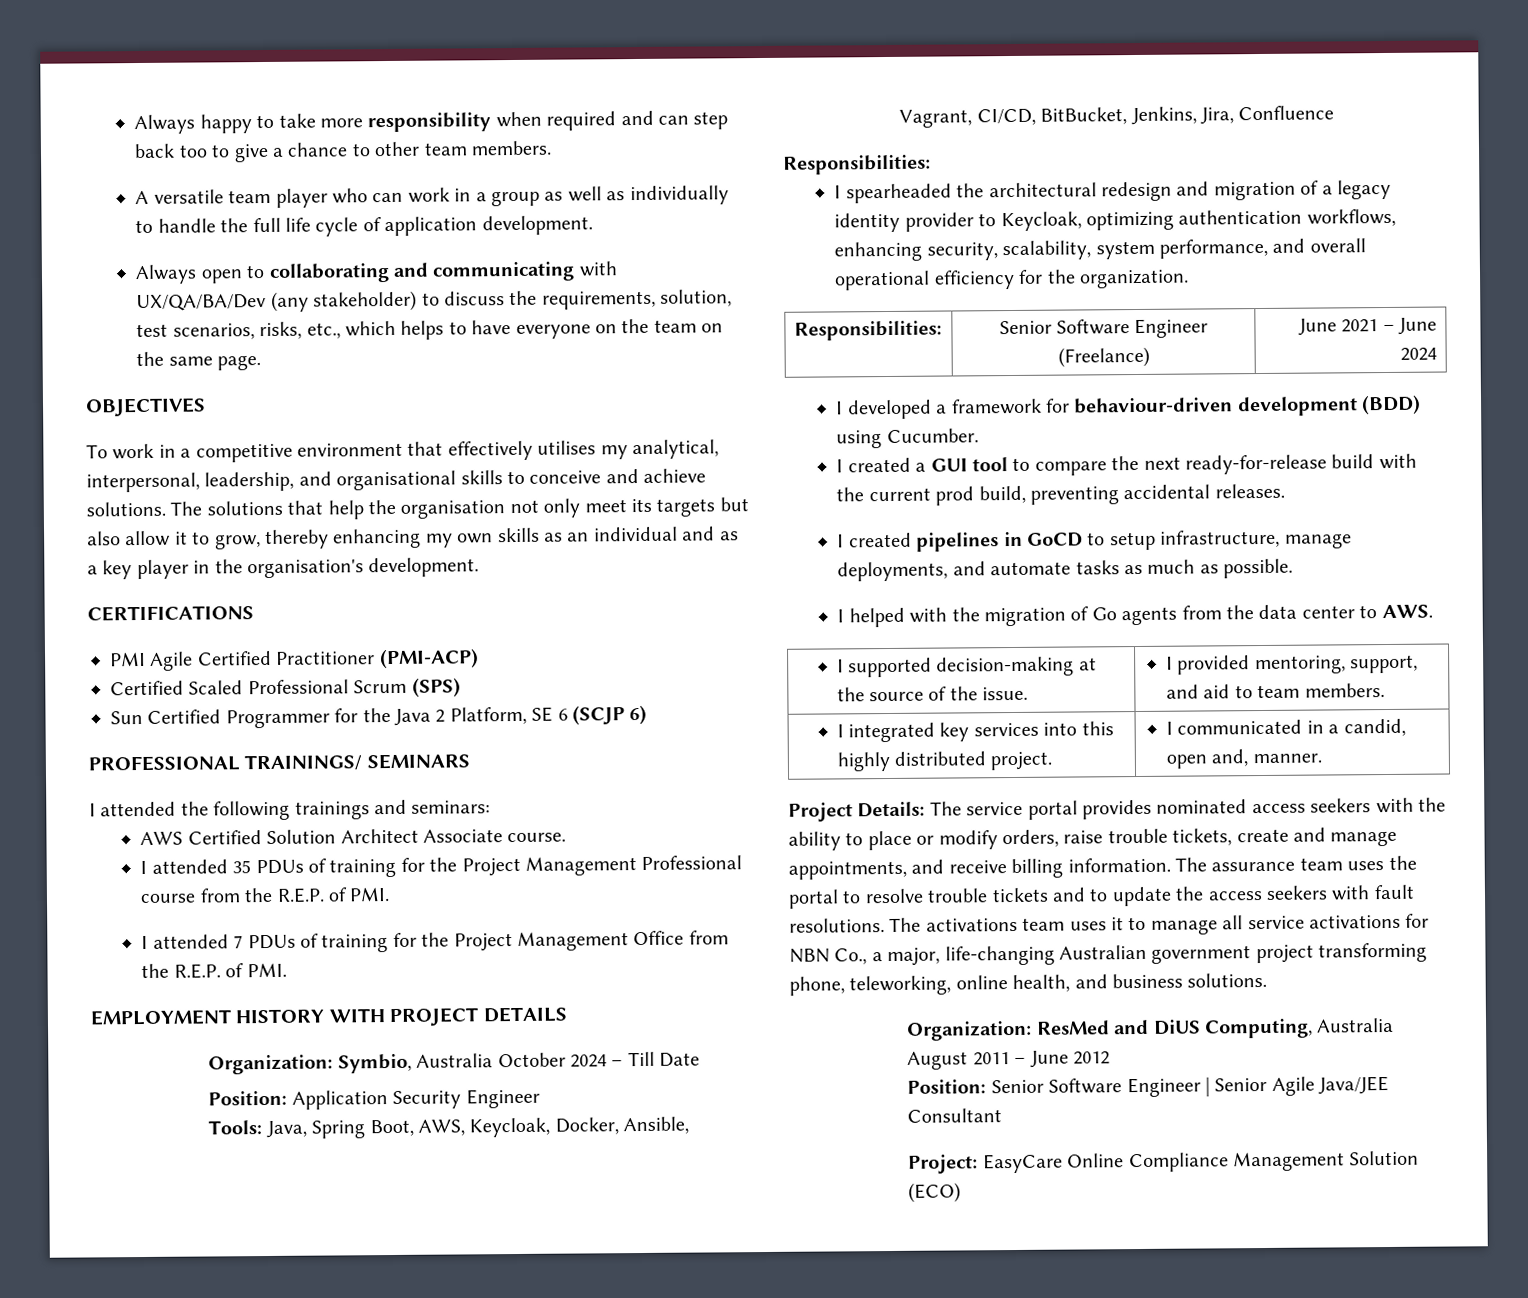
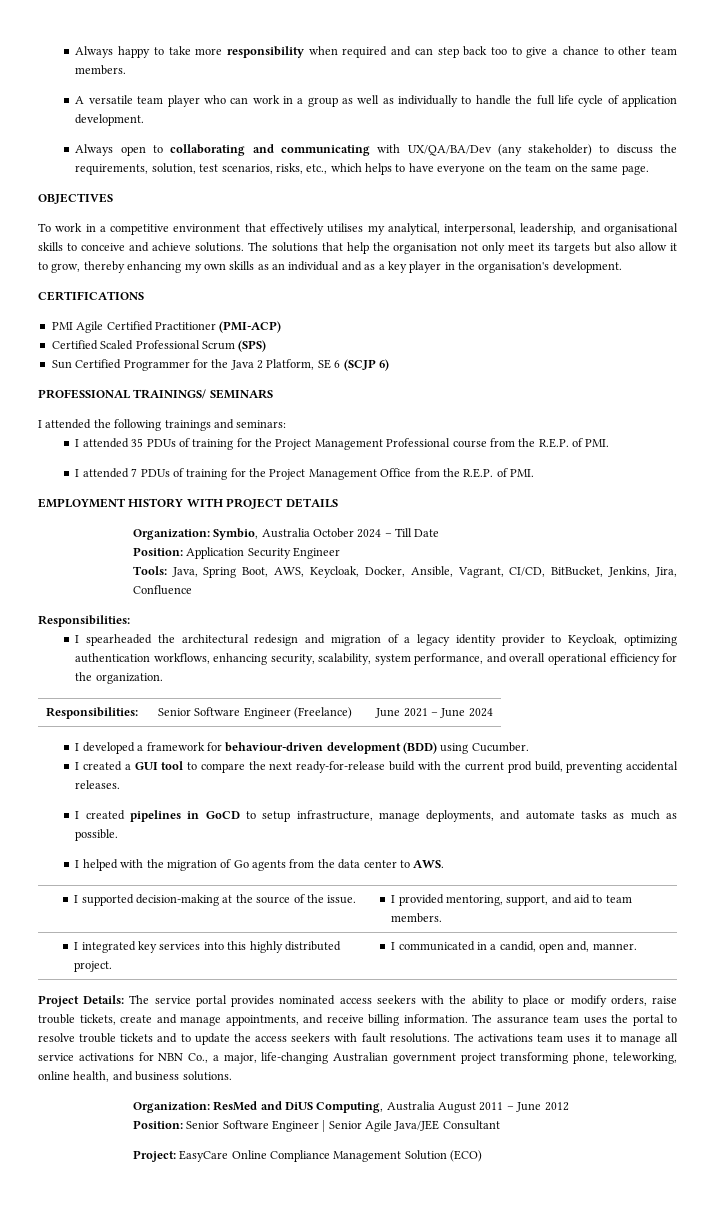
[140,828,567,846] // AWS Certified Solution Architect Associate course. -> (287, 424) none

